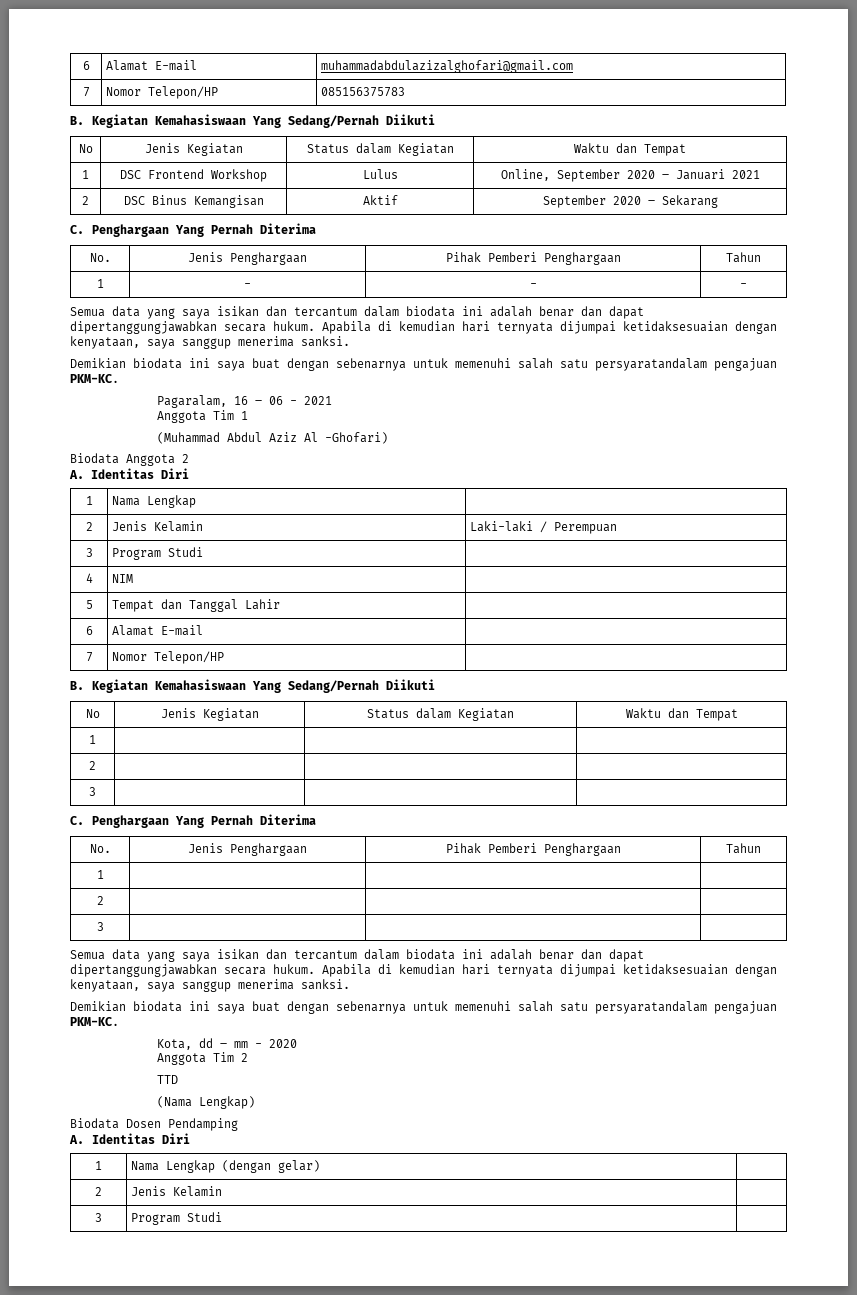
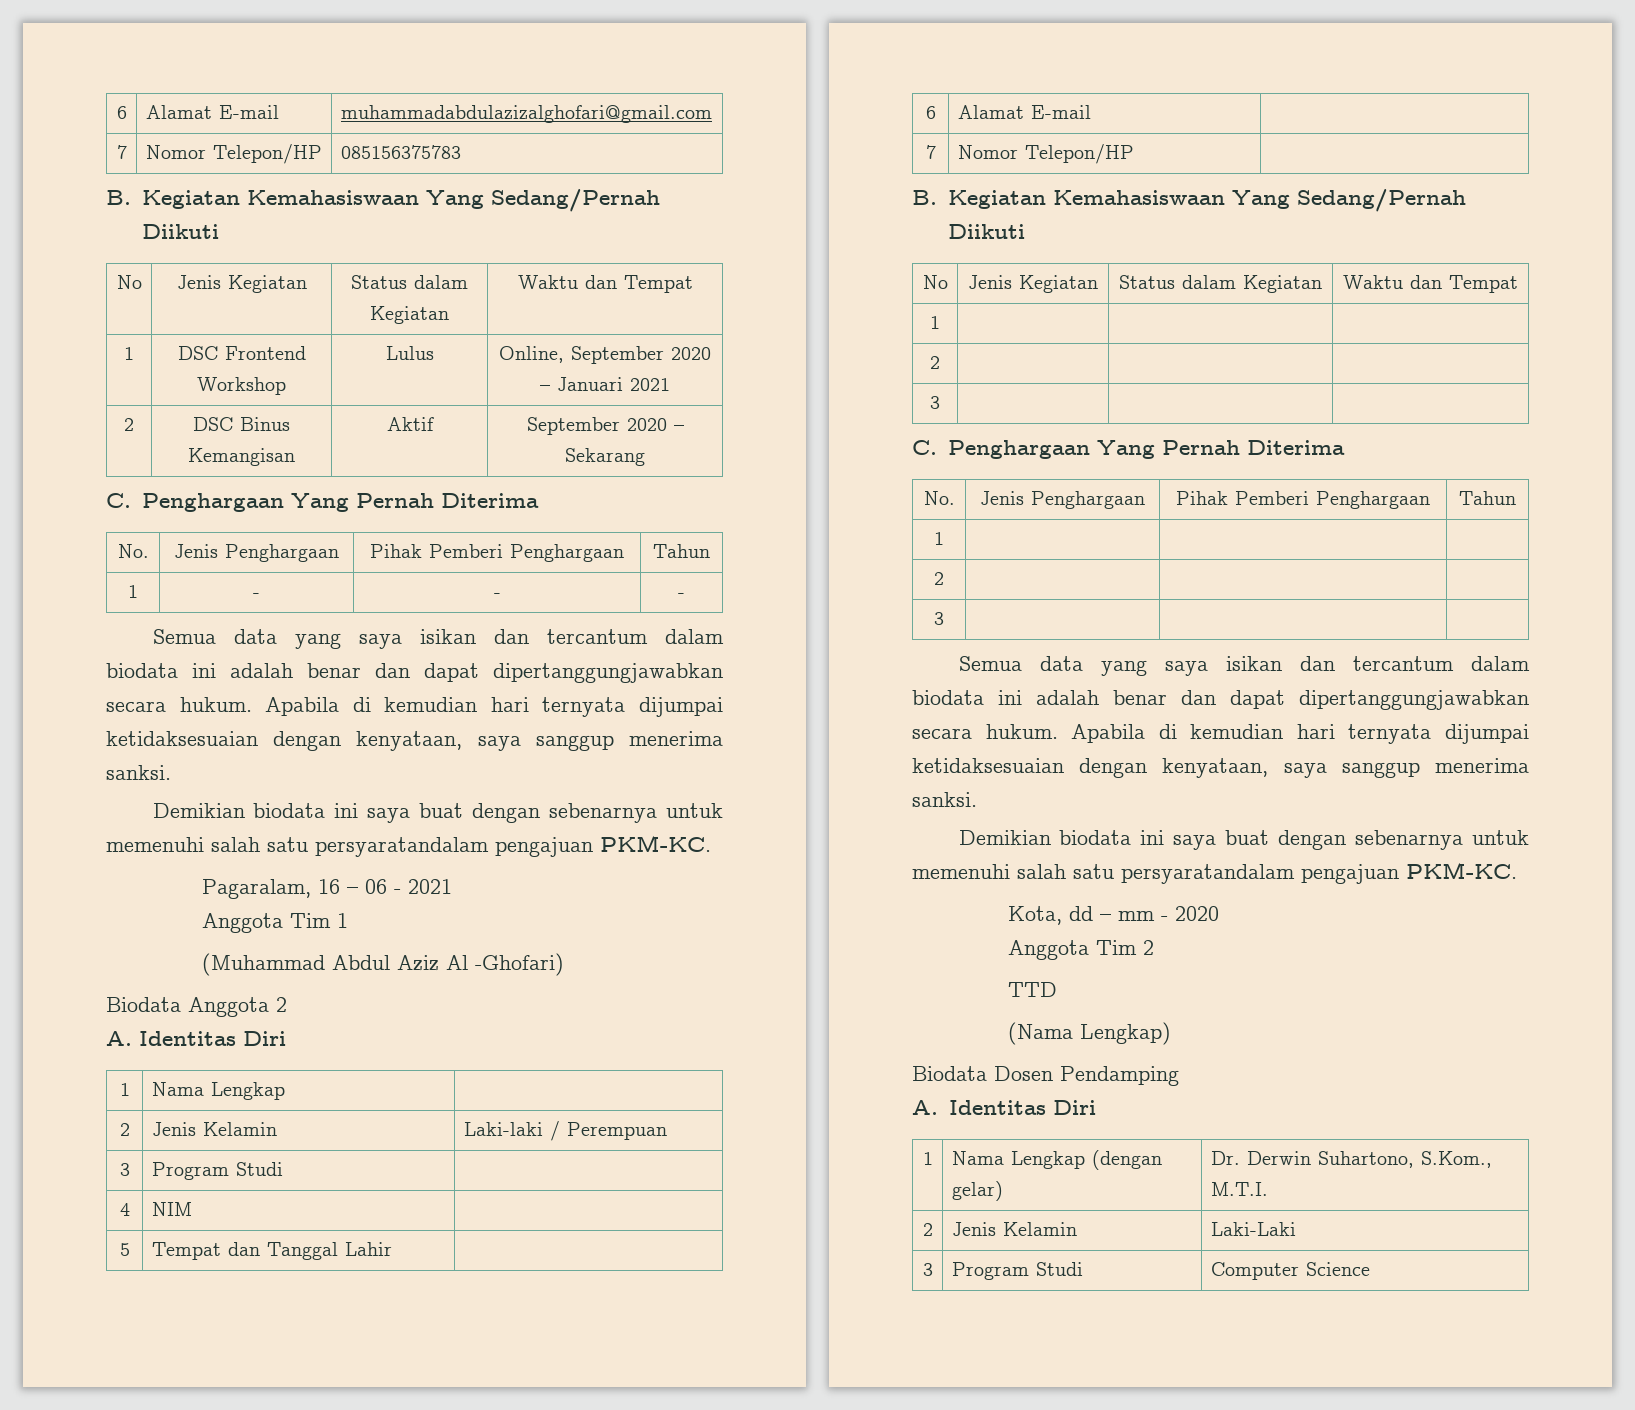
[95,1187,102,1196] [130,1186,222,1197] [95,1213,102,1222] [130,1212,222,1225] // 2 | Jenis Kelamin | // 3 | Program Studi | -> [1210,1151,1492,1168] [1210,1182,1268,1196] [922,1223,933,1236] [951,1222,1077,1236] [1210,1222,1296,1236] [922,1263,933,1276] [951,1262,1083,1280] [1210,1262,1370,1280] Dr. Derwin Suhartono, S.Kom., M.T.I. // 2 | Jenis Kelamin | Laki-Laki // 3 | Program Studi | Computer Science

